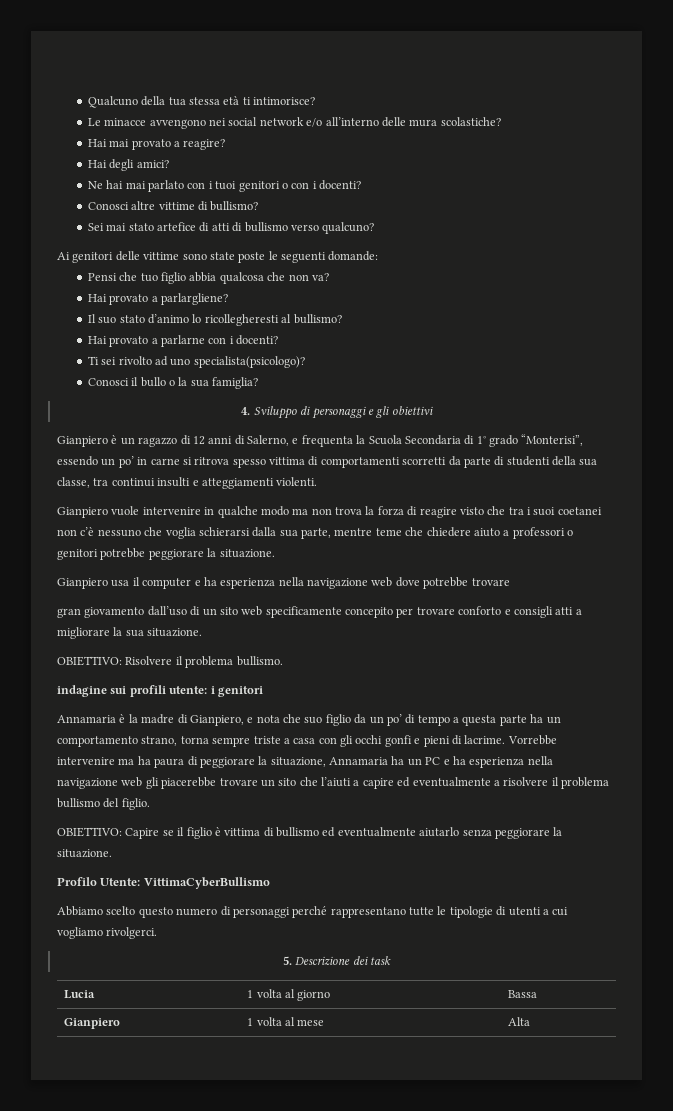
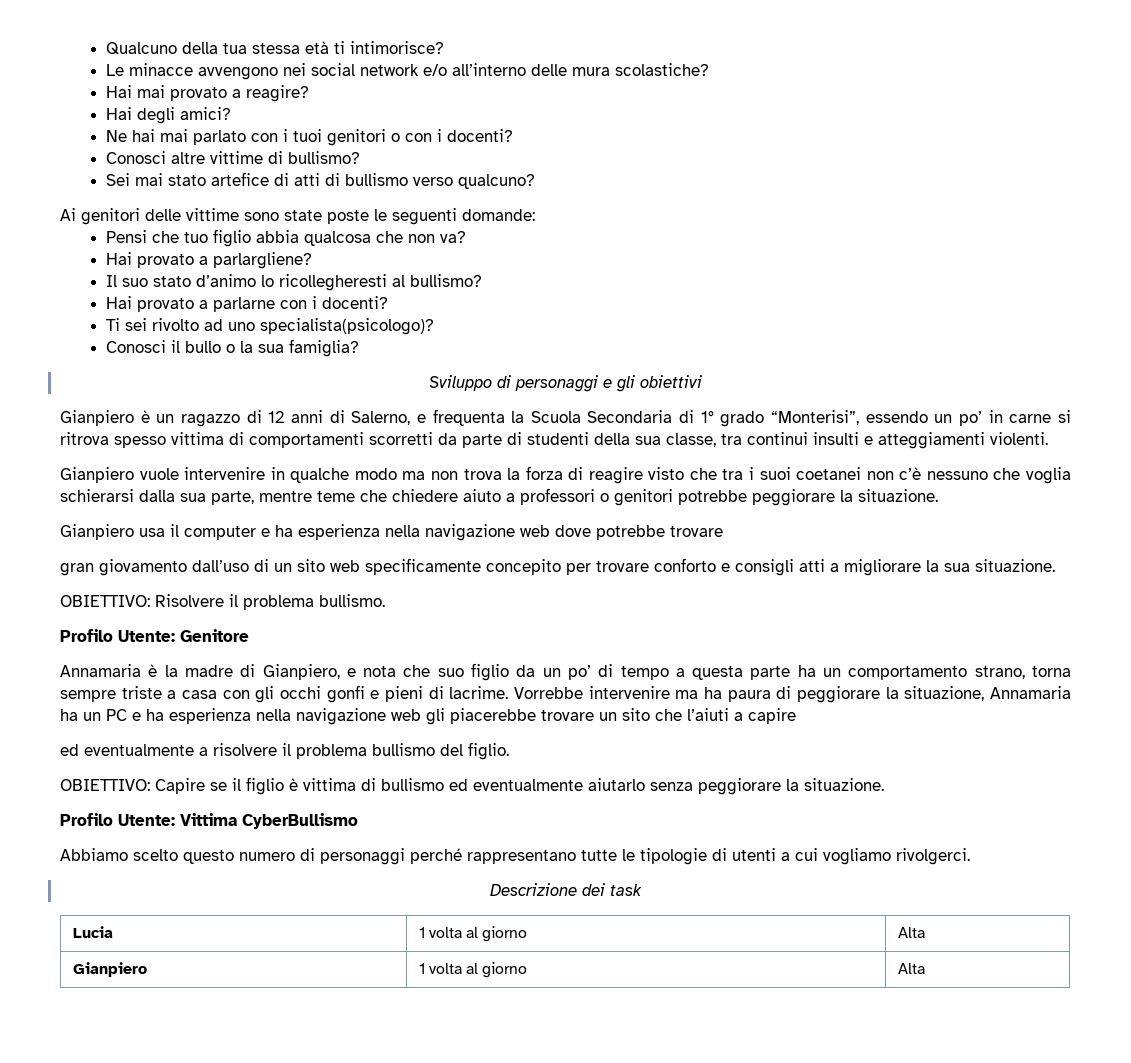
[241,407,251,415] 4. -> (360, 348) none
[57,685,263,697] indagine sui profili utente: i genitori -> [60,629,249,642] Profilo Utente: Genitore
(394, 783) none -> (796, 716) //
[143,877,270,889] VittimaCyberBullismo -> [180,813,358,829] Vittima CyberBullismo
[282,956,292,965] 5. -> (970, 856) none
[508,990,538,998] Bassa -> [897,927,925,938] Alta
[297,1019,325,1026] mese -> [482,962,528,978] giorno

